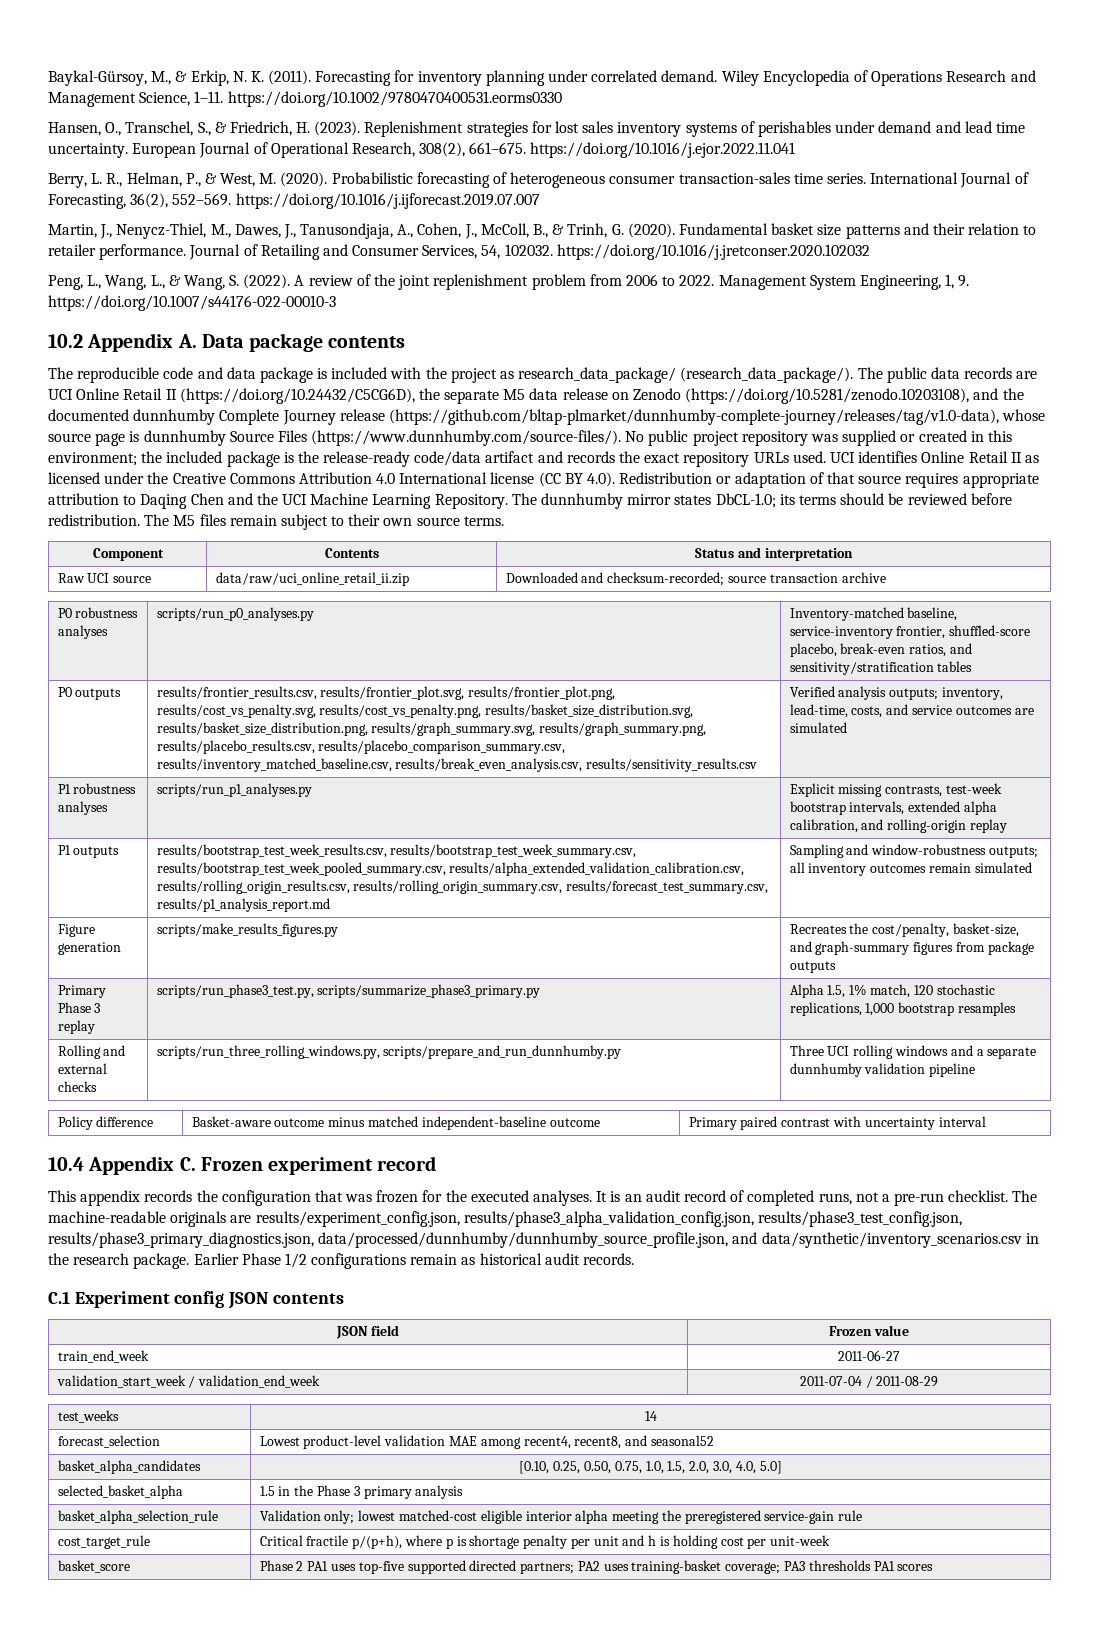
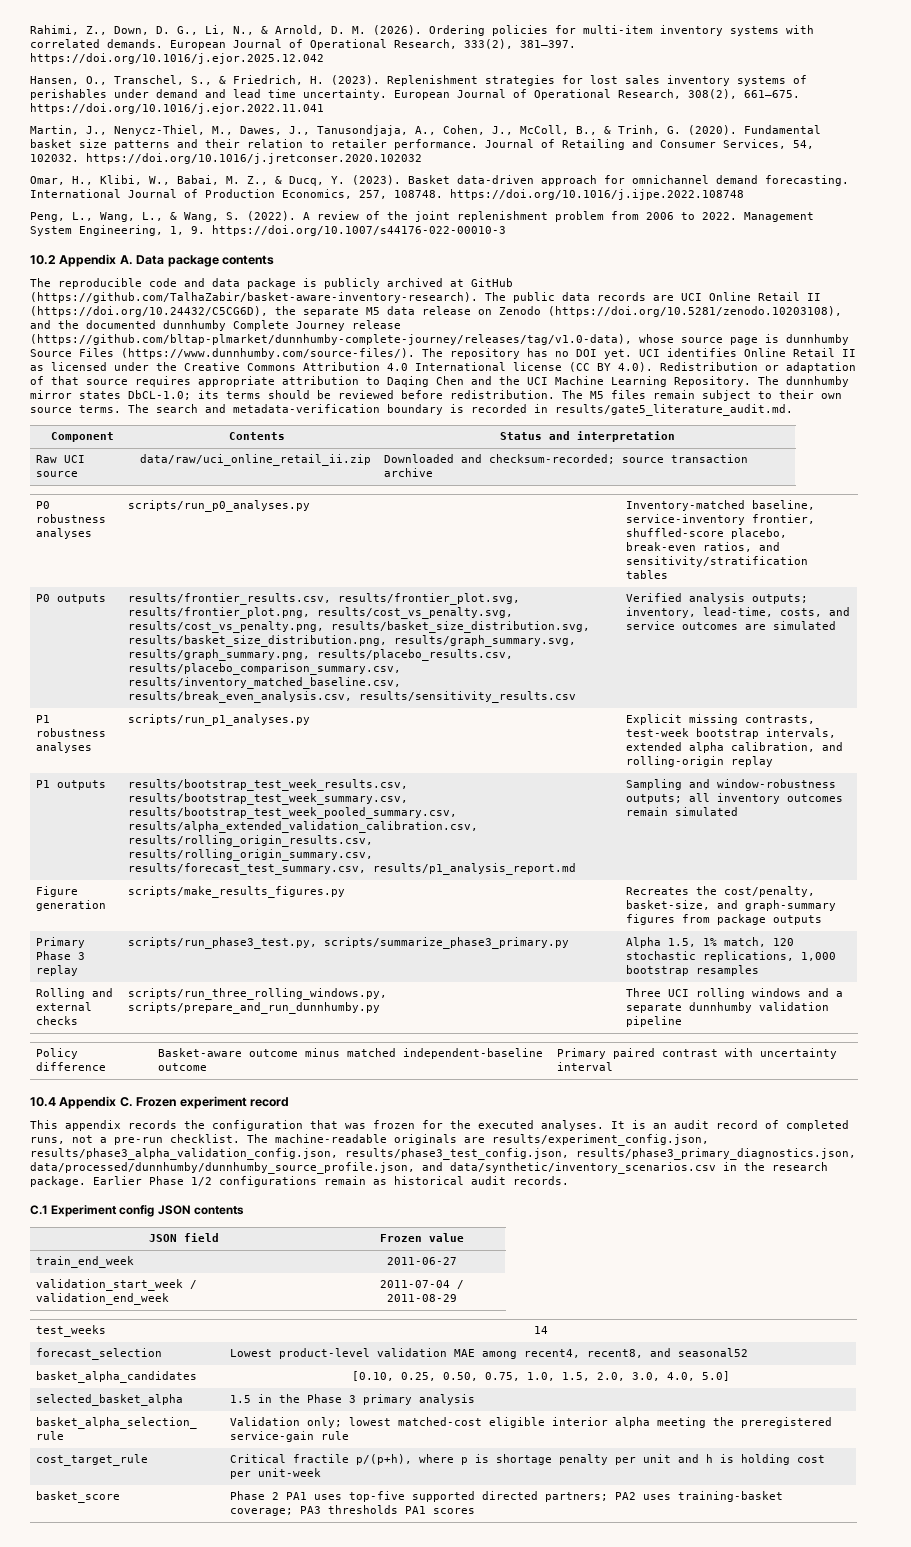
[48,70,1036,86] [48,91,562,107] Baykal-Gürsoy, M., & Erkip, N. K. (2011). Forecasting for inventory planning under correlated demand. Wiley Encyclopedia of Operations Research and Management Science, 1–11. https://doi.org/10.1002/9780470400531.eorms0330 -> [30,25,814,36] [30,39,576,50] [30,53,324,64] Rahimi, Z., Down, D. G., Li, N., & Arnold, D. M. (2026). Ordering policies for multi-item inventory systems with correlated demands. European Journal of Operational Research, 333(2), 381–397. https://doi.org/10.1016/j.ejor.2025.12.042
[48,172,1029,188] [48,193,540,209] // Berry, L. R., Helman, P., & West, M. (2020). Probabilistic forecasting of heterogeneous consumer transaction-sales time series. International Journal of Forecasting, 36(2), 552–569. https://doi.org/10.1016/j.ijforecast.2019.07.007 -> (324, 108) none
(870, 252) none -> [30,175,849,186] [30,189,744,200] // Omar, H., Klibi, W., Babai, M. Z., & Ducq, Y. (2023). Basket data-driven approach for omnichannel demand forecasting. International Journal of Production Economics, 257, 108748. https://doi.org/10.1016/j.ijpe.2022.108748
[331,367,854,383] included with the project as research_data_package/ (research_data_package/). -> [324,278,513,289] [30,292,478,303] publicly archived at GitHub (https://github.com/TalhaZabir/basket-aware-inventory-research).
[625,430,1012,446] [48,451,826,467] No public project repository was supplied or created in this environment; the included package is the release-ready code/data artifact and records the exact repository URLs used. -> [422,348,632,359] The repository has no DOI yet.
(504, 521) none -> [128,404,793,416] The search and metadata-verification boundary is recorded in results/gate5_literature_audit.md.

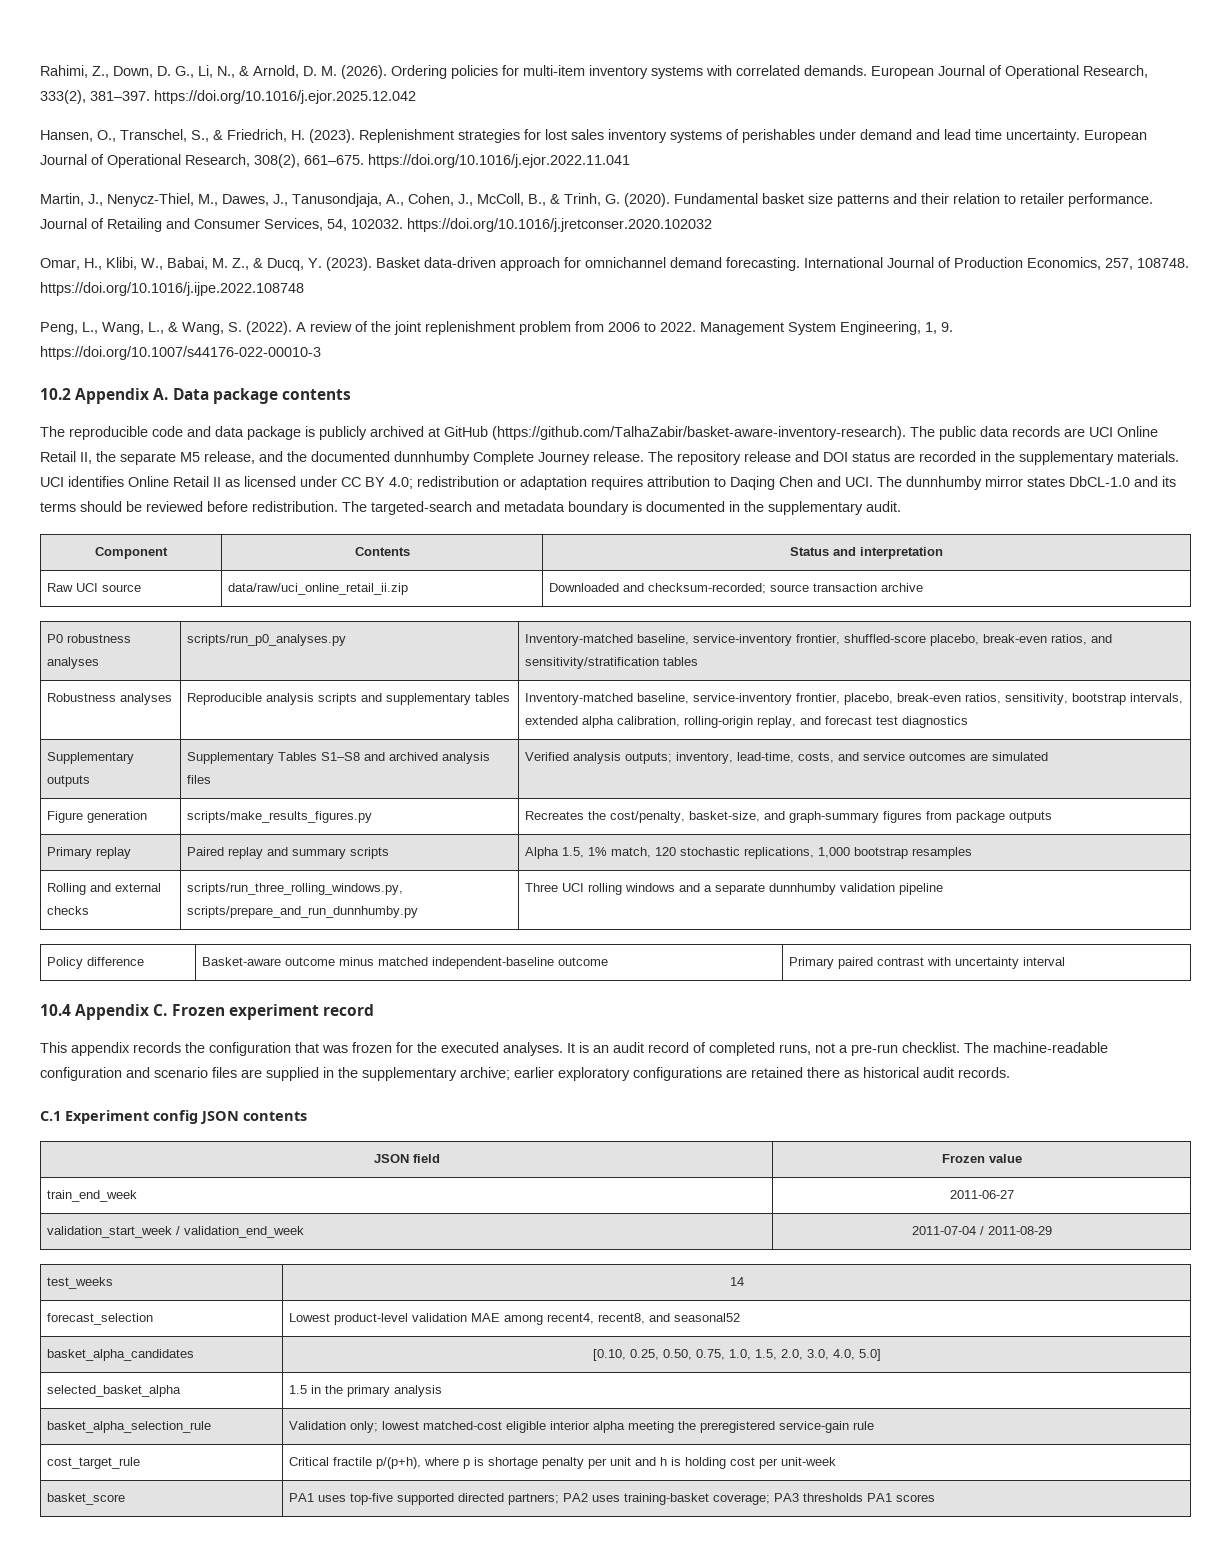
[807,293,821,301] [30,306,268,317] II (https://doi.org/10.24432/C5CG6D), -> [80,452,92,464] II,
[387,306,842,317] data release on Zenodo (https://doi.org/10.5281/zenodo.10203108), -> [204,451,255,464] release,
[352,320,401,329] [30,334,849,345] [30,348,632,359] release (https://github.com/bltap-plmarket/dunnhumby-complete-journey/releases/tag/v1.0-data), whose source page is dunnhumby Source Files (https://www.dunnhumby.com/source-files/). The repository has no DOI yet. -> [593,451,1179,465] release. The repository release and DOI status are recorded in the supplementary materials.
[156,362,856,373] [30,376,275,387] the Creative Commons Attribution 4.0 International license (CC BY 4.0). Redistribution or adaptation of that source requires appropriate -> [341,476,643,490] CC BY 4.0; redistribution or adaptation requires
[499,376,751,387] the UCI Machine Learning Repository. -> [845,477,873,487] UCI.
[128,390,191,400] DbCL-1.0; -> [1069,476,1158,487] DbCL-1.0 and
[590,390,842,401] [30,404,793,416] M5 files remain subject to their own source terms. The search and metadata-verification boundary is recorded in results/gate5_literature_audit.md. -> [371,501,901,515] targeted-search and metadata boundary is documented in the supplementary audit.
[35,594,106,604] [127,593,520,605] [127,607,513,619] [127,621,590,633] [127,635,576,647] [127,649,513,661] [127,663,401,675] [127,677,401,689] [127,691,576,703] P0 outputs | results/frontier_results.csv, results/frontier_plot.svg, results/frontier_plot.png, results/cost_vs_penalty.svg, results/cost_vs_penalty.png, results/basket_size_distribution.svg, results/basket_size_distribution.png, results/graph_summary.svg, results/graph_summary.png, results/placebo_results.csv, results/placebo_comparison_summary.csv, results/inventory_matched_baseline.csv, results/break_even_analysis.csv, results/sensitivity_results.csv -> [46,693,172,705] [186,693,510,705] [524,693,1183,705] [524,716,968,728] [46,752,134,764] [46,775,90,787] [186,752,490,764] [186,775,211,784] Robustness analyses | Reproducible analysis scripts and supplementary tables | Inventory-matched baseline, service-inventory frontier, placebo, break-even ratios, sensitivity, bootstrap intervals, extended alpha calibration, rolling-origin replay, and forecast test diagnostics // Supplementary outputs | Supplementary Tables S1–S8 and archived analysis files
[35,715,50,723] [35,728,106,737] [35,742,92,753] [127,714,310,726] [625,714,815,725] [625,728,836,739] [625,742,843,753] [625,756,773,767] [35,780,106,790] [127,779,408,791] [127,793,408,805] [127,807,457,819] [127,821,478,833] [127,835,373,847] [127,849,373,861] [127,863,576,875] [625,779,836,790] [625,793,843,804] [625,807,738,816] // P1 robustness analyses | scripts/run_p1_analyses.py | Explicit missing contrasts, test-week bootstrap intervals, extended alpha calibration, and rolling-origin replay // P1 outputs | results/bootstrap_test_week_results.csv, results/bootstrap_test_week_summary.csv, results/bootstrap_test_week_pooled_summary.csv, results/alpha_extended_validation_calibration.csv, results/rolling_origin_results.csv, results/rolling_origin_summary.csv, results/forecast_test_summary.csv, results/p1_analysis_report.md | Sampling and window-robustness outputs; all inventory outcomes remain simulated -> (1048, 756) none
[35,951,85,960] Phase 3 -> (92, 853) none
[127,937,569,949] scripts/run_phase3_test.py, scripts/summarize_phase3_primary.py -> [186,847,389,859] Paired replay and summary scripts
[394,1134,709,1146] [30,1148,856,1160] [30,1162,828,1174] [30,1176,366,1187] originals are results/experiment_config.json, results/phase3_alpha_validation_config.json, results/phase3_test_config.json, results/phase3_primary_diagnostics.json, data/processed/dunnhumby/dunnhumby_source_profile.json, and data/synthetic/inventory_scenarios.csv in the research package. Earlier Phase 1/2 configurations remain -> [40,1067,840,1081] configuration and scenario files are supplied in the supplementary archive; earlier exploratory configurations are retained there
[306,1394,356,1403] Phase 3 -> (343, 1389) none
[229,1491,279,1500] Phase 2 -> (125, 1499) none

